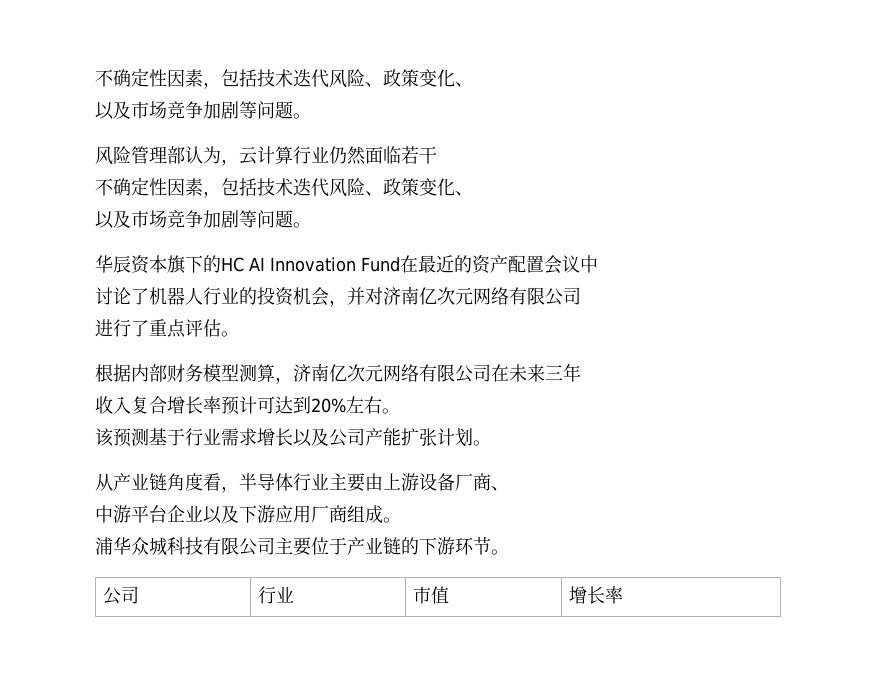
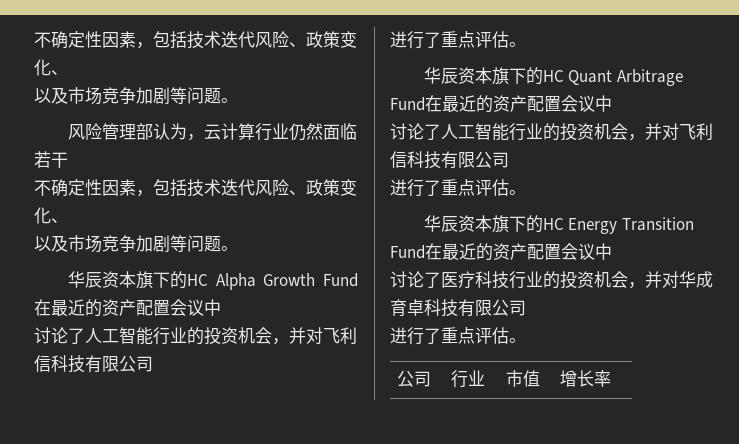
[249,255,598,274] [95,286,581,307] [95,319,239,338] [95,363,581,384] [95,396,400,415] [95,428,491,447] [95,473,509,493] [95,505,401,524] [95,537,491,556] AI Innovation Fund在最近的资产配置会议中 // 讨论了机器人行业的投资机会，并对济南亿次元网络有限公司 // 进行了重点评估。 // 根据内部财务模型测算，济南亿次元网络有限公司在未来三年 // 收入复合增长率预计可达到20%左右。 // 该预测基于行业需求增长以及公司产能扩张计划。 // 从产业链角度看，半导体行业主要由上游设备厂商、 // 中游平台企业以及下游应用厂商组成。 // 浦华众城科技有限公司主要位于产业链的下游环节 -> [215,273,358,290] [34,299,221,317] [34,327,357,345] [34,355,153,373] [390,31,526,49] [423,67,683,86] [390,95,612,113] [390,123,713,141] [390,151,509,169] [390,179,526,197] [423,215,694,234] [390,243,612,261] [390,271,713,289] [390,299,526,317] [390,327,509,345] Alpha Growth Fund在最近的资产配置会议中 // 讨论了人工智能行业的投资机会，并对飞利信科技有限公司 // 进行了重点评估。 // 华辰资本旗下的HC Quant Arbitrage Fund在最近的资产配置会议中 // 讨论了人工智能行业的投资机会，并对飞利信科技有限公司 // 进行了重点评估。 // 华辰资本旗下的HC Energy Transition Fund在最近的资产配置会议中 // 讨论了医疗科技行业的投资机会，并对华成育卓科技有限公司 // 进行了重点评估

